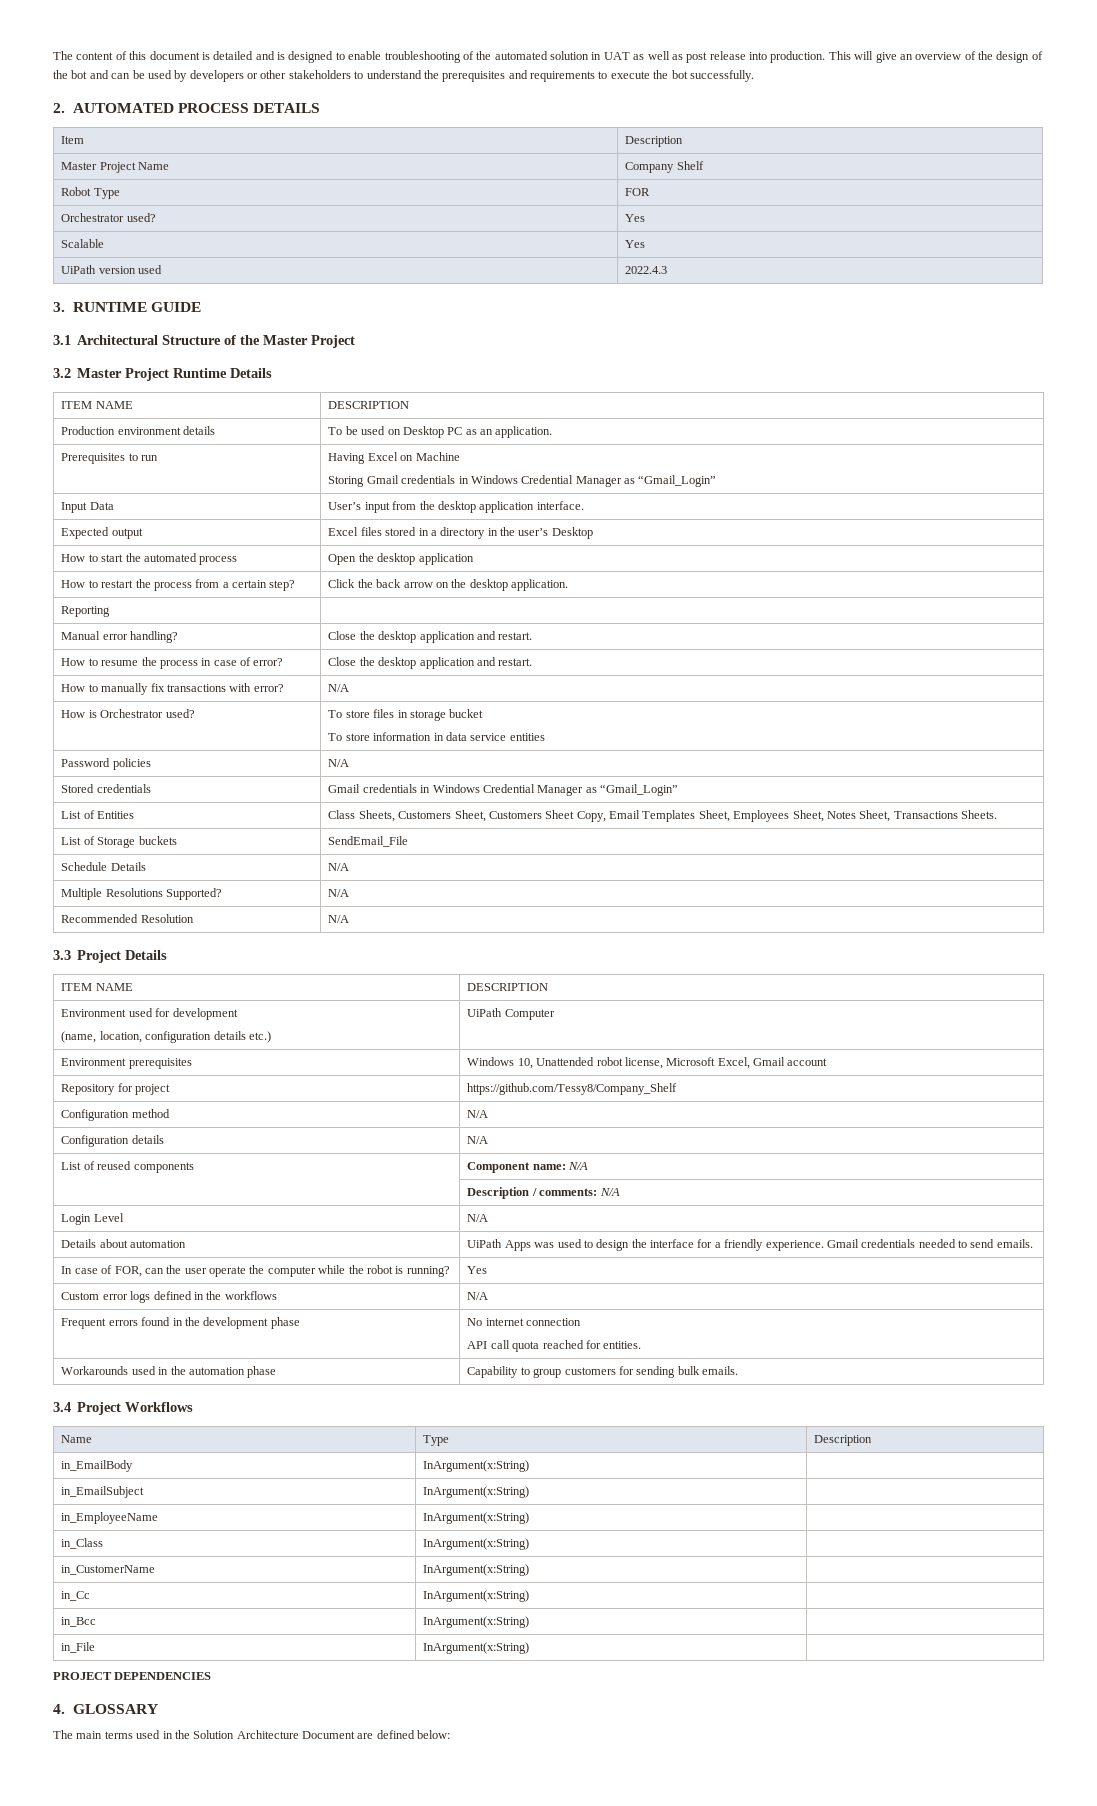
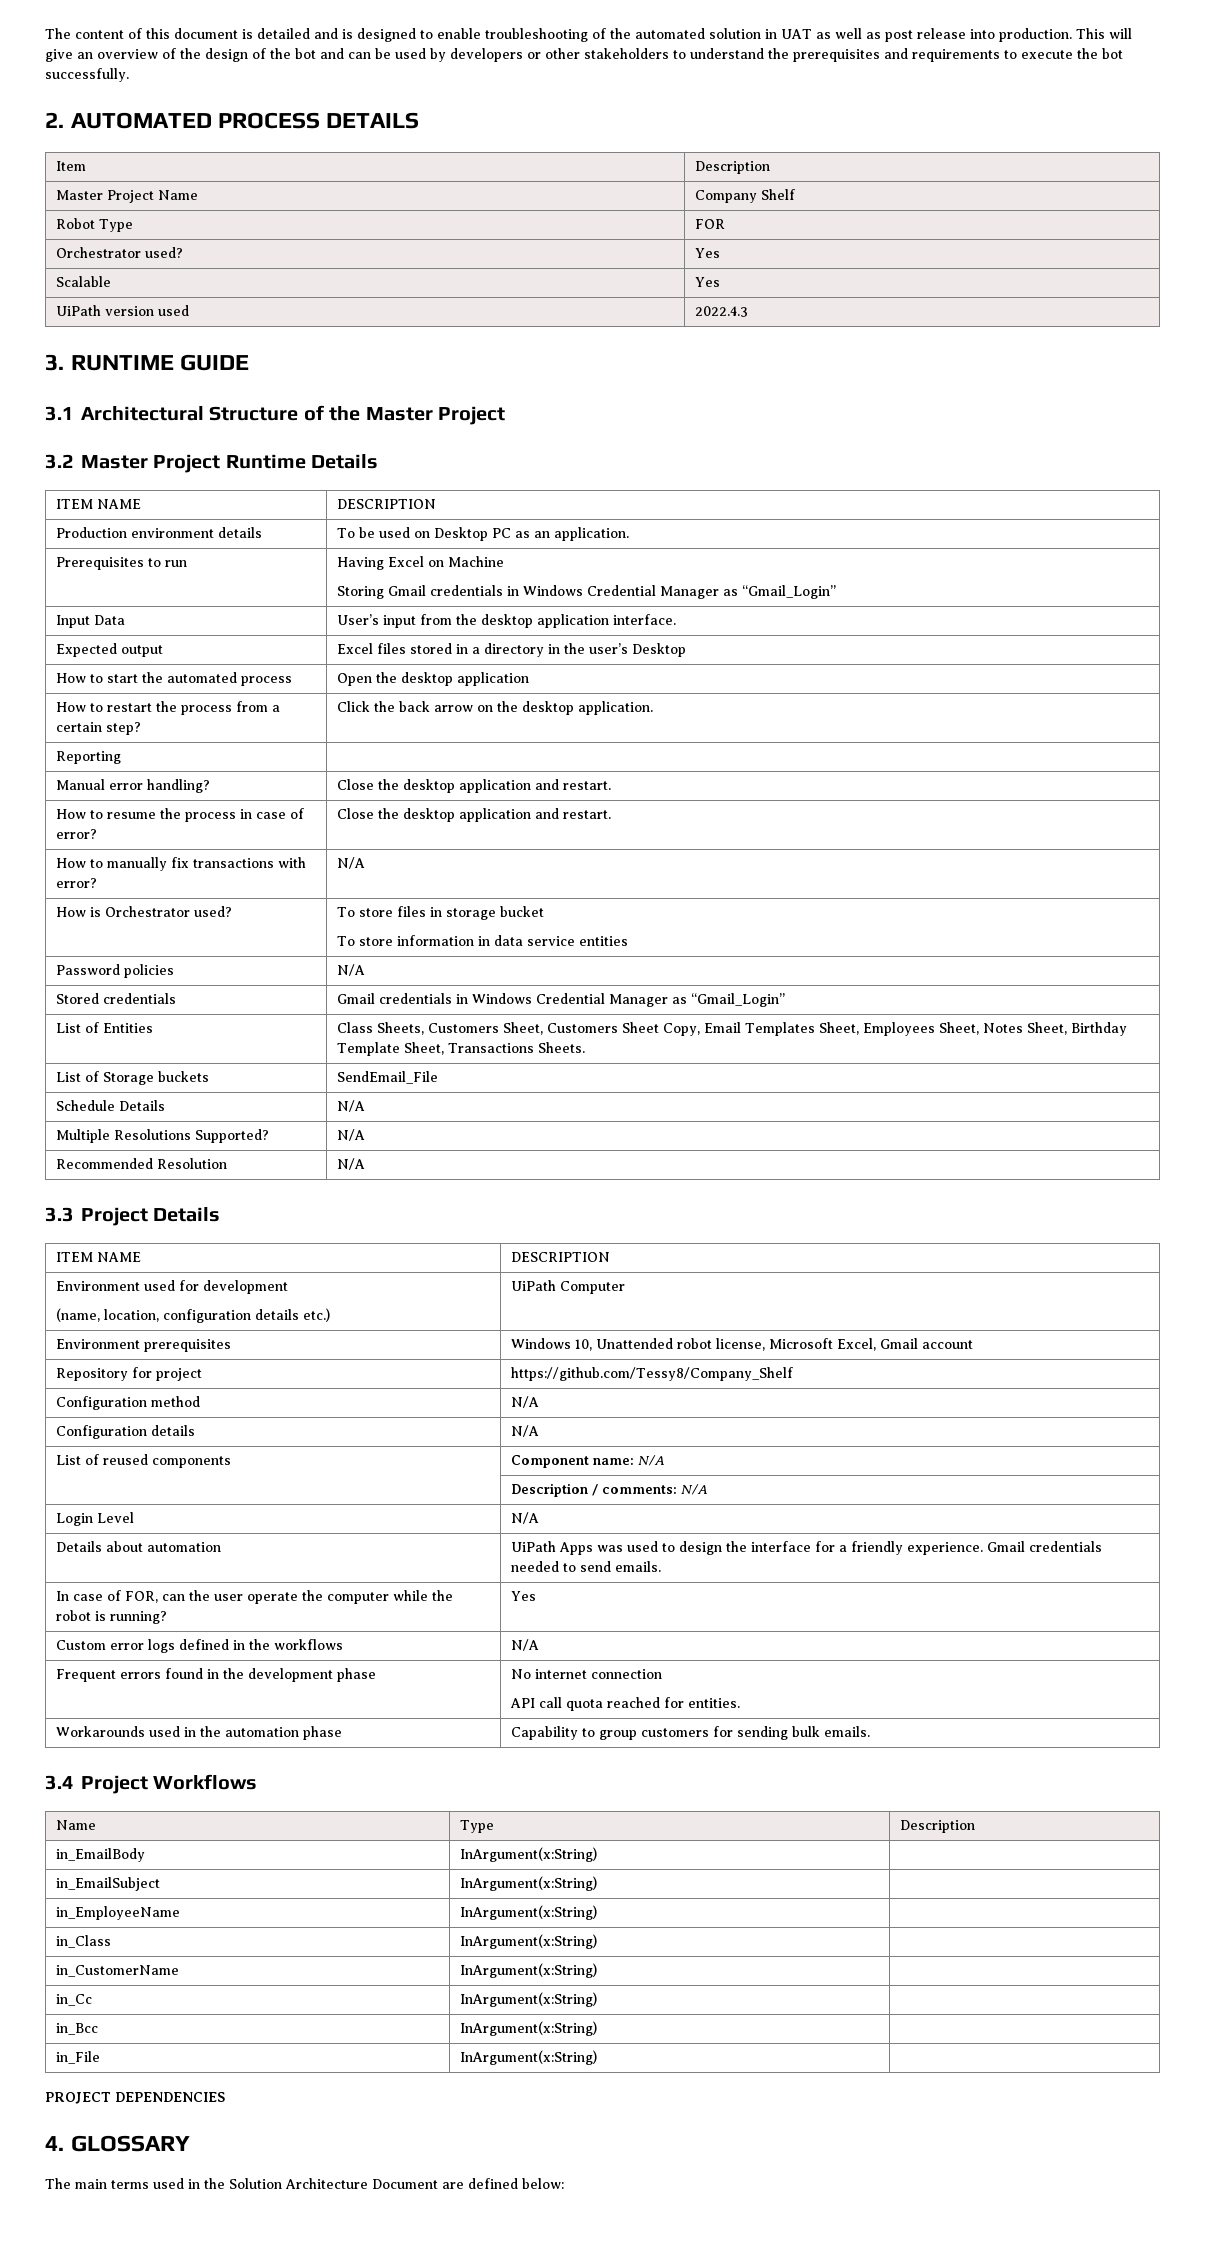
(891, 816) none -> [1070,1022,1127,1036] [336,1042,444,1056] Birthday Template Sheet,

